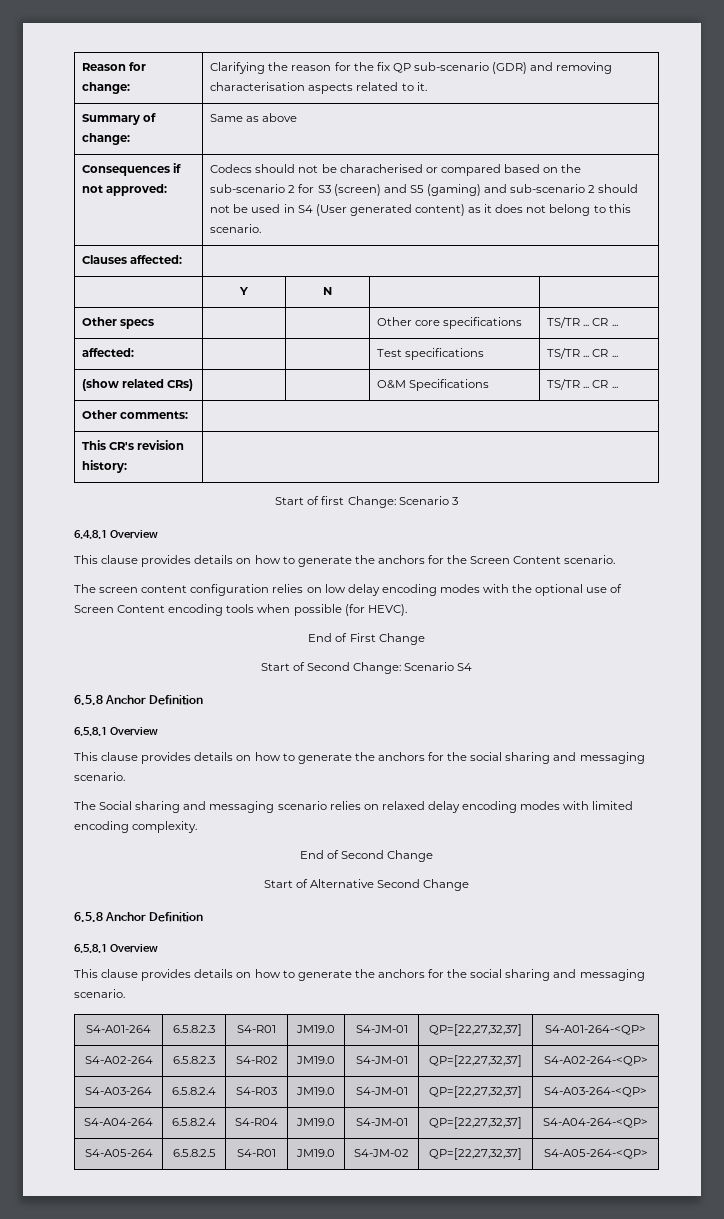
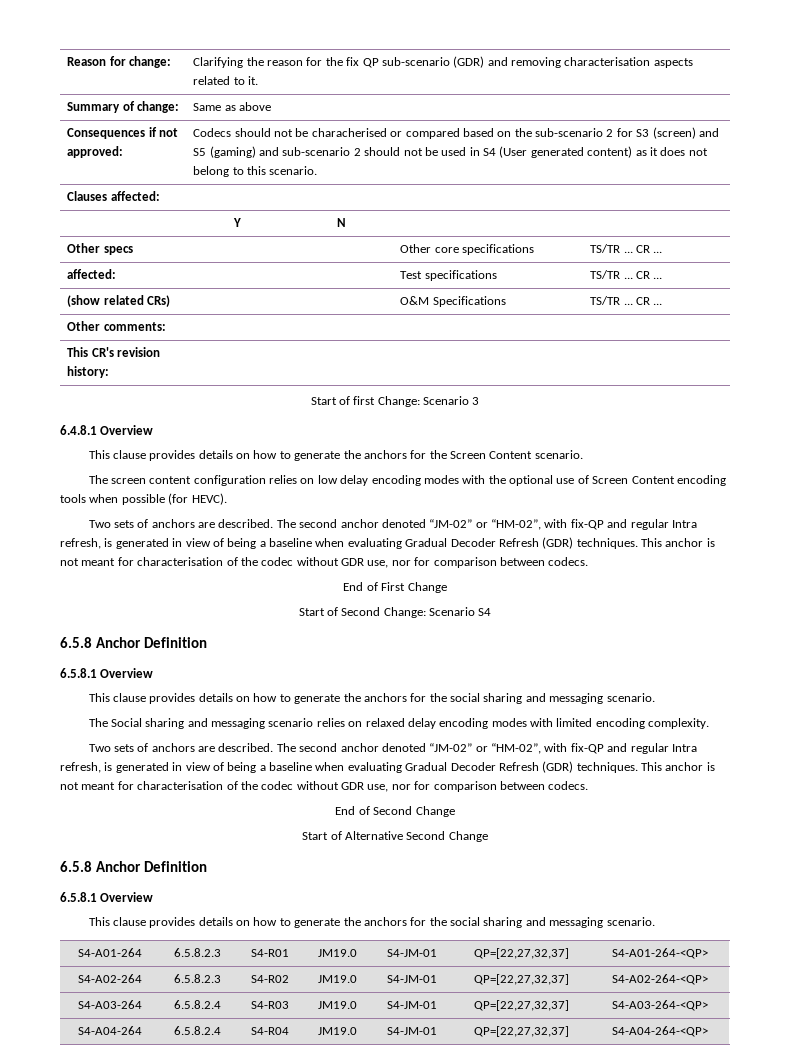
(407, 610) none -> [88,519,697,530] [60,537,715,549] [60,557,589,568] // Two sets of anchors are described. The second anchor denoted “JM-02” or “HM-02”, with fix-QP and regular Intra refresh, is generated in view of being a baseline when evaluating Gradual Decoder Refresh (GDR) techniques. This anchor is not meant for characterisation of the codec without GDR use, nor for comparison between codecs.
(198, 827) none -> [88,743,697,754] [60,761,715,773] [60,781,589,792] // Two sets of anchors are described. The second anchor denoted “JM-02” or “HM-02”, with fix-QP and regular Intra refresh, is generated in view of being a baseline when evaluating Gradual Decoder Refresh (GDR) techniques. This anchor is not meant for characterisation of the codec without GDR use, nor for comparison between codecs.
[84,1149,153,1157] [172,1149,216,1157] [237,1149,276,1157] [296,1149,335,1157] [354,1149,409,1157] [429,1148,522,1160] [543,1149,648,1159] // S4-A05-264 | 6.5.8.2.5 | S4-R01 | JM19.0 | S4-JM-02 | QP=[22,27,32,37] | S4-A05-264-<QP> -> (708, 1031) none

